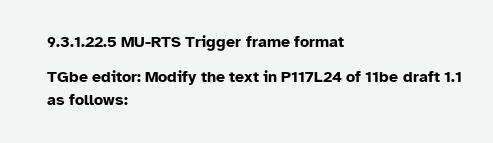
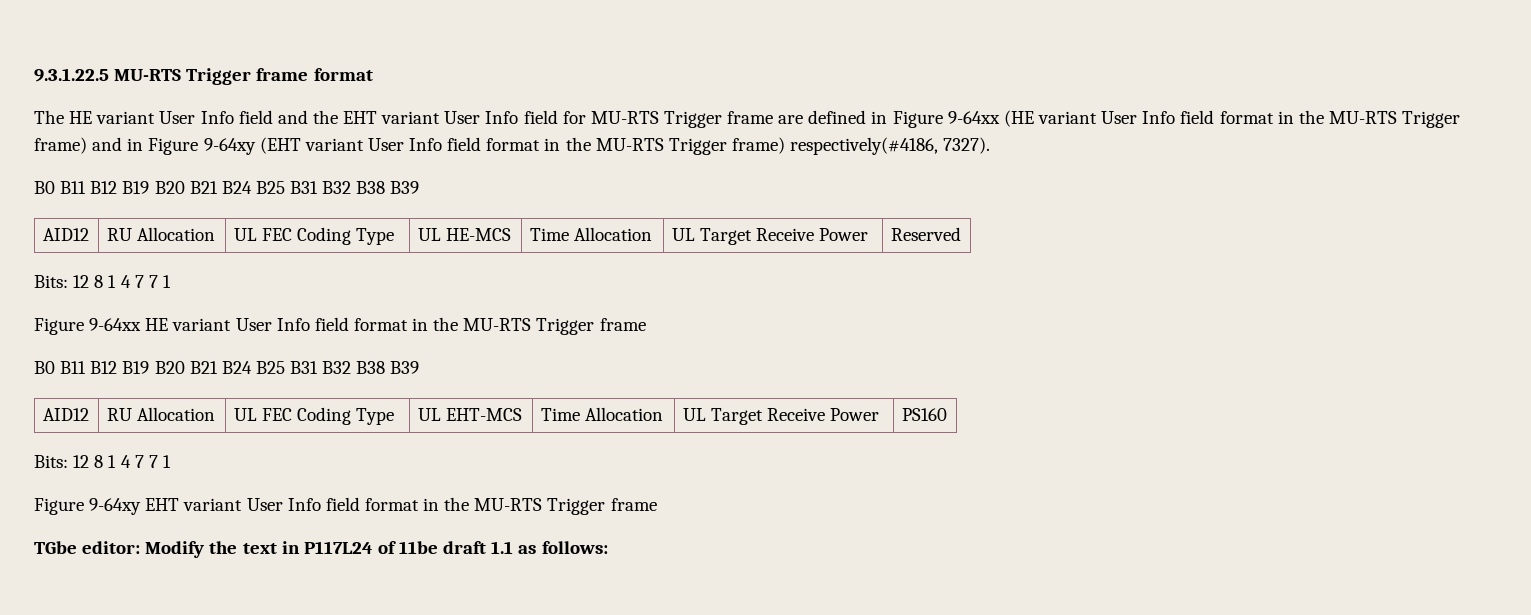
(344, 41) none -> [34,110,1461,128] [34,137,991,155] [34,181,420,194] [42,228,89,241] [106,227,215,241] [233,227,394,245] [417,228,511,241] [529,227,652,241] [671,228,868,245] [890,227,961,241] [34,275,171,288] [34,317,646,335] [34,361,420,374] [42,408,89,421] [106,407,215,421] [233,407,394,425] [417,408,522,421] [540,407,663,421] [682,408,879,425] [901,408,947,421] [34,455,171,468] [34,497,657,515] // The HE variant User Info field and the EHT variant User Info field for MU-RTS Trigger frame are defined in Figure 9-64xx (HE variant User Info field format in the MU-RTS Trigger frame) and in Figure 9-64xy (EHT variant User Info field format in the MU-RTS Trigger frame) respectively(#4186, 7327). // B0 B11 B12 B19 B20 B21 B24 B25 B31 B32 B38 B39 // AID12 | RU Allocation | UL FEC Coding Type | UL HE-MCS | Time Allocation | UL Target Receive Power | Reserved // Bits: 12 8 1 4 7 7 1 // Figure 9-64xx HE variant User Info field format in the MU-RTS Trigger frame // B0 B11 B12 B19 B20 B21 B24 B25 B31 B32 B38 B39 // AID12 | RU Allocation | UL FEC Coding Type | UL EHT-MCS | Time Allocation | UL Target Receive Power | PS160 // Bits: 12 8 1 4 7 7 1 // Figure 9-64xy EHT variant User Info field format in the MU-RTS Trigger frame

